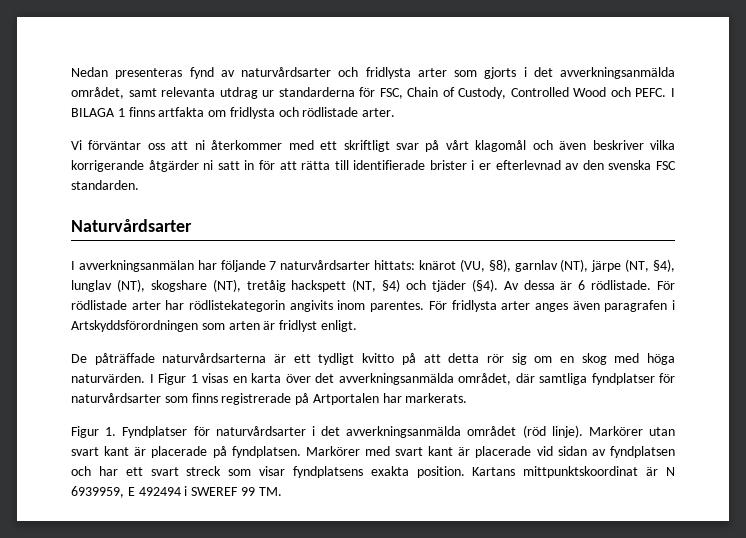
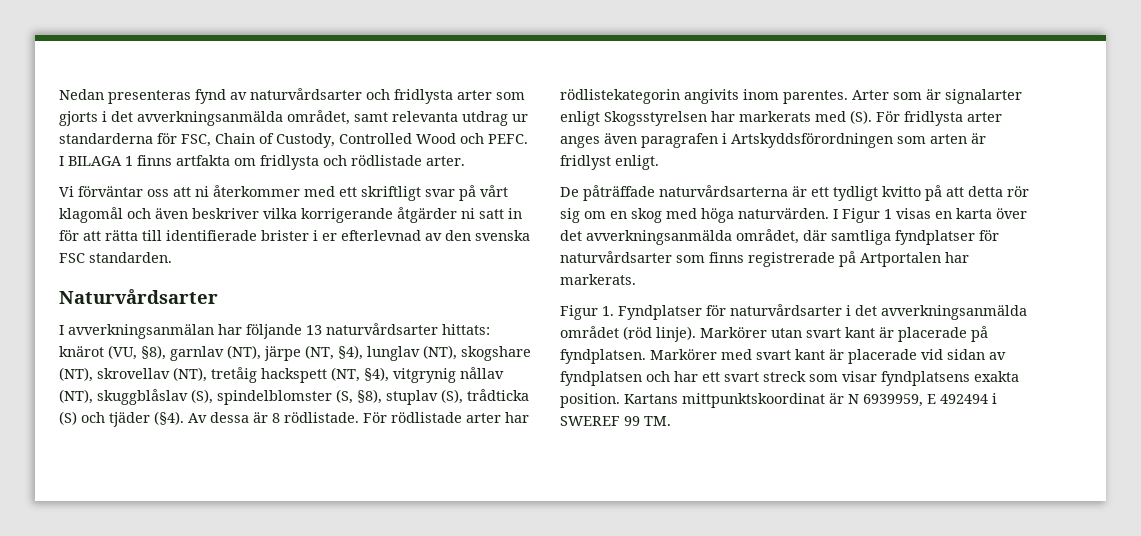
[269,261,277,270] 7 -> [306,325,322,335] 13
(241, 285) none -> [97,367,207,382] skrovellav (NT),
[382,279,401,292] §4) -> [364,367,504,383] [59,389,529,405] [59,411,77,425] §4), vitgrynig nållav (NT), skuggblåslav (S), spindelblomster (S, §8), stuplav (S), trådticka (S)
[578,280,586,290] 6 -> [272,413,280,423] 8
(425, 306) none -> [852,89,1022,104] [560,110,872,126] Arter som är signalarter enligt Skogsstyrelsen har markerats med (S).

